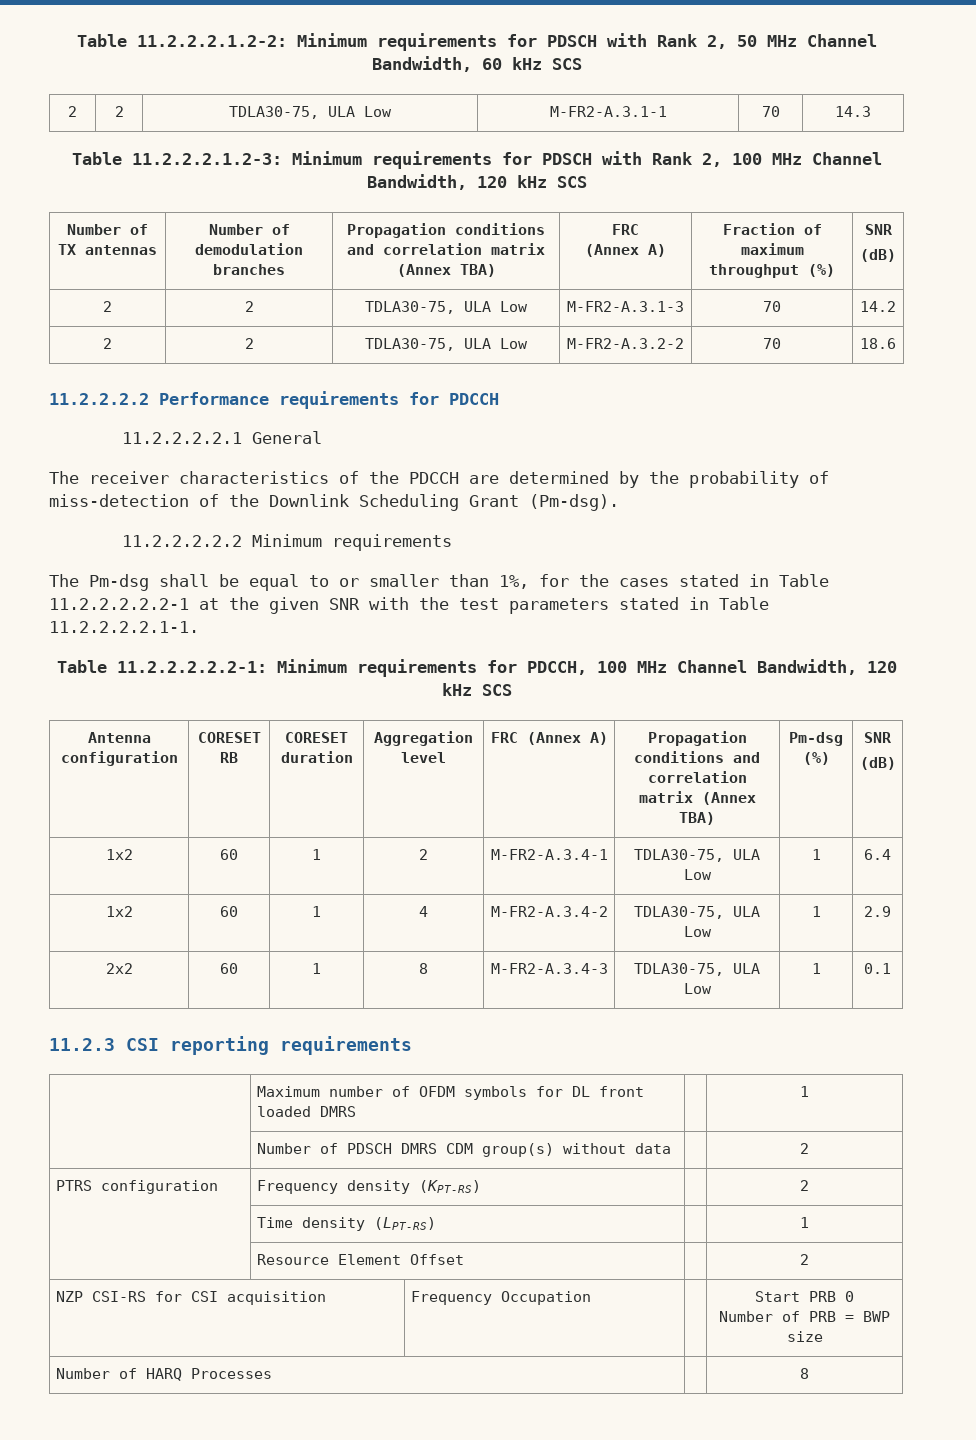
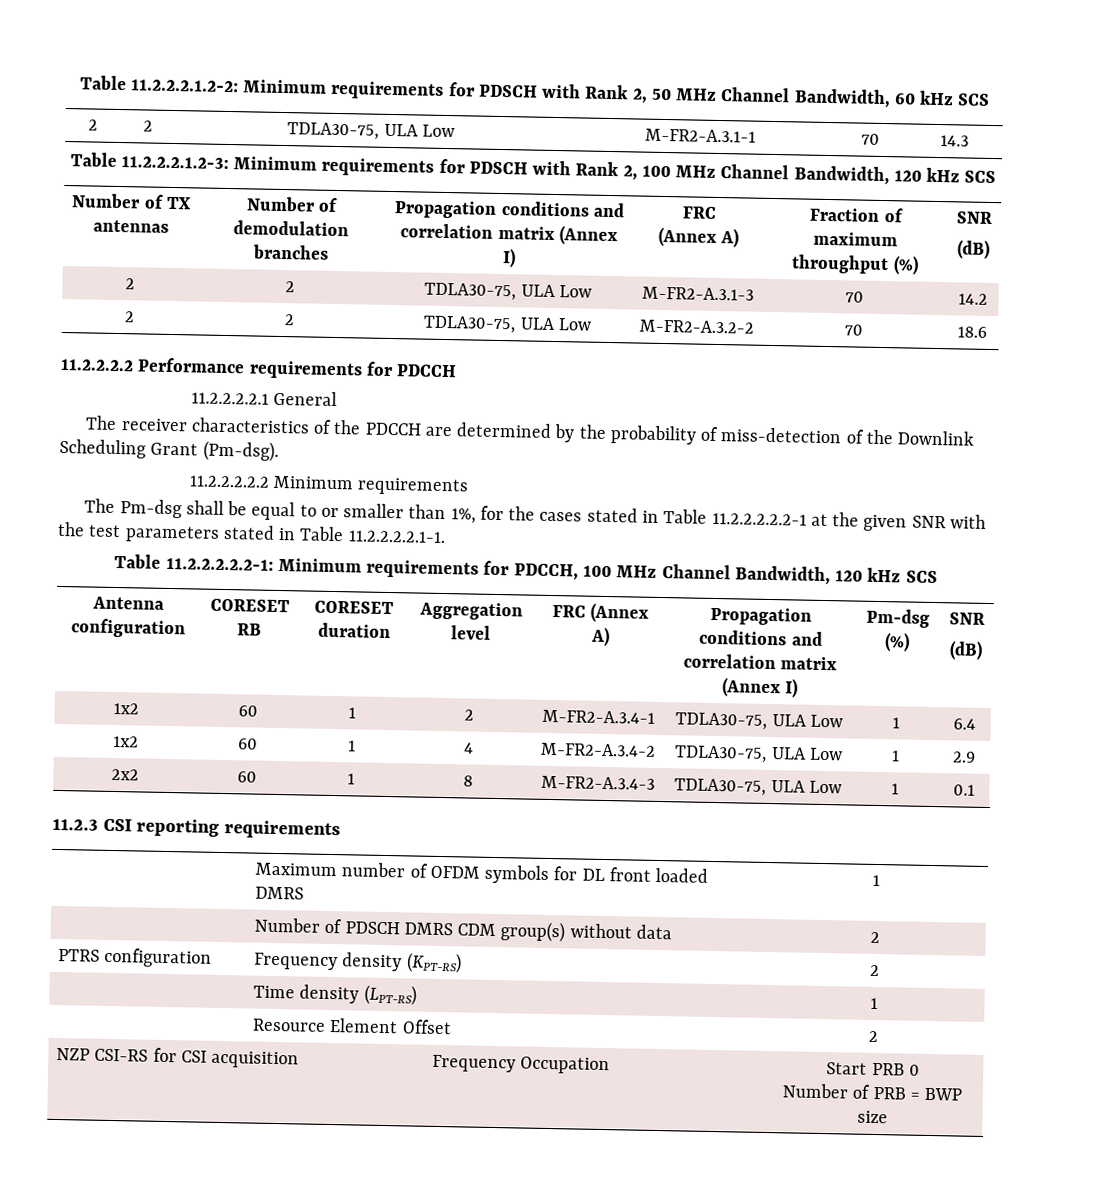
[459,264,496,277] TBA) -> [501,248,516,268] I)
[679,812,715,825] TBA) -> [785,678,799,698] I)
[55,1368,272,1381] [800,1368,809,1379] // Number of HARQ Processes | | 8 -> (888, 1117) none

